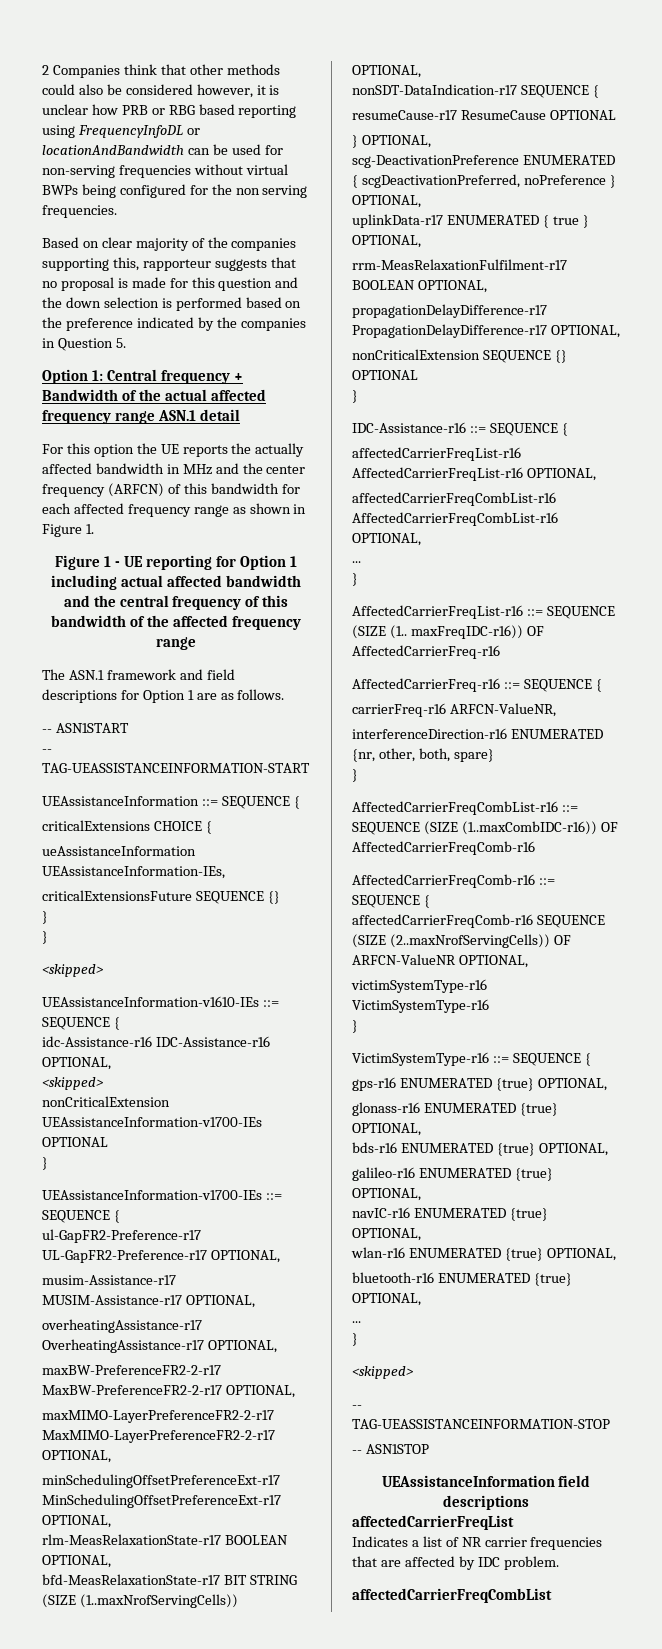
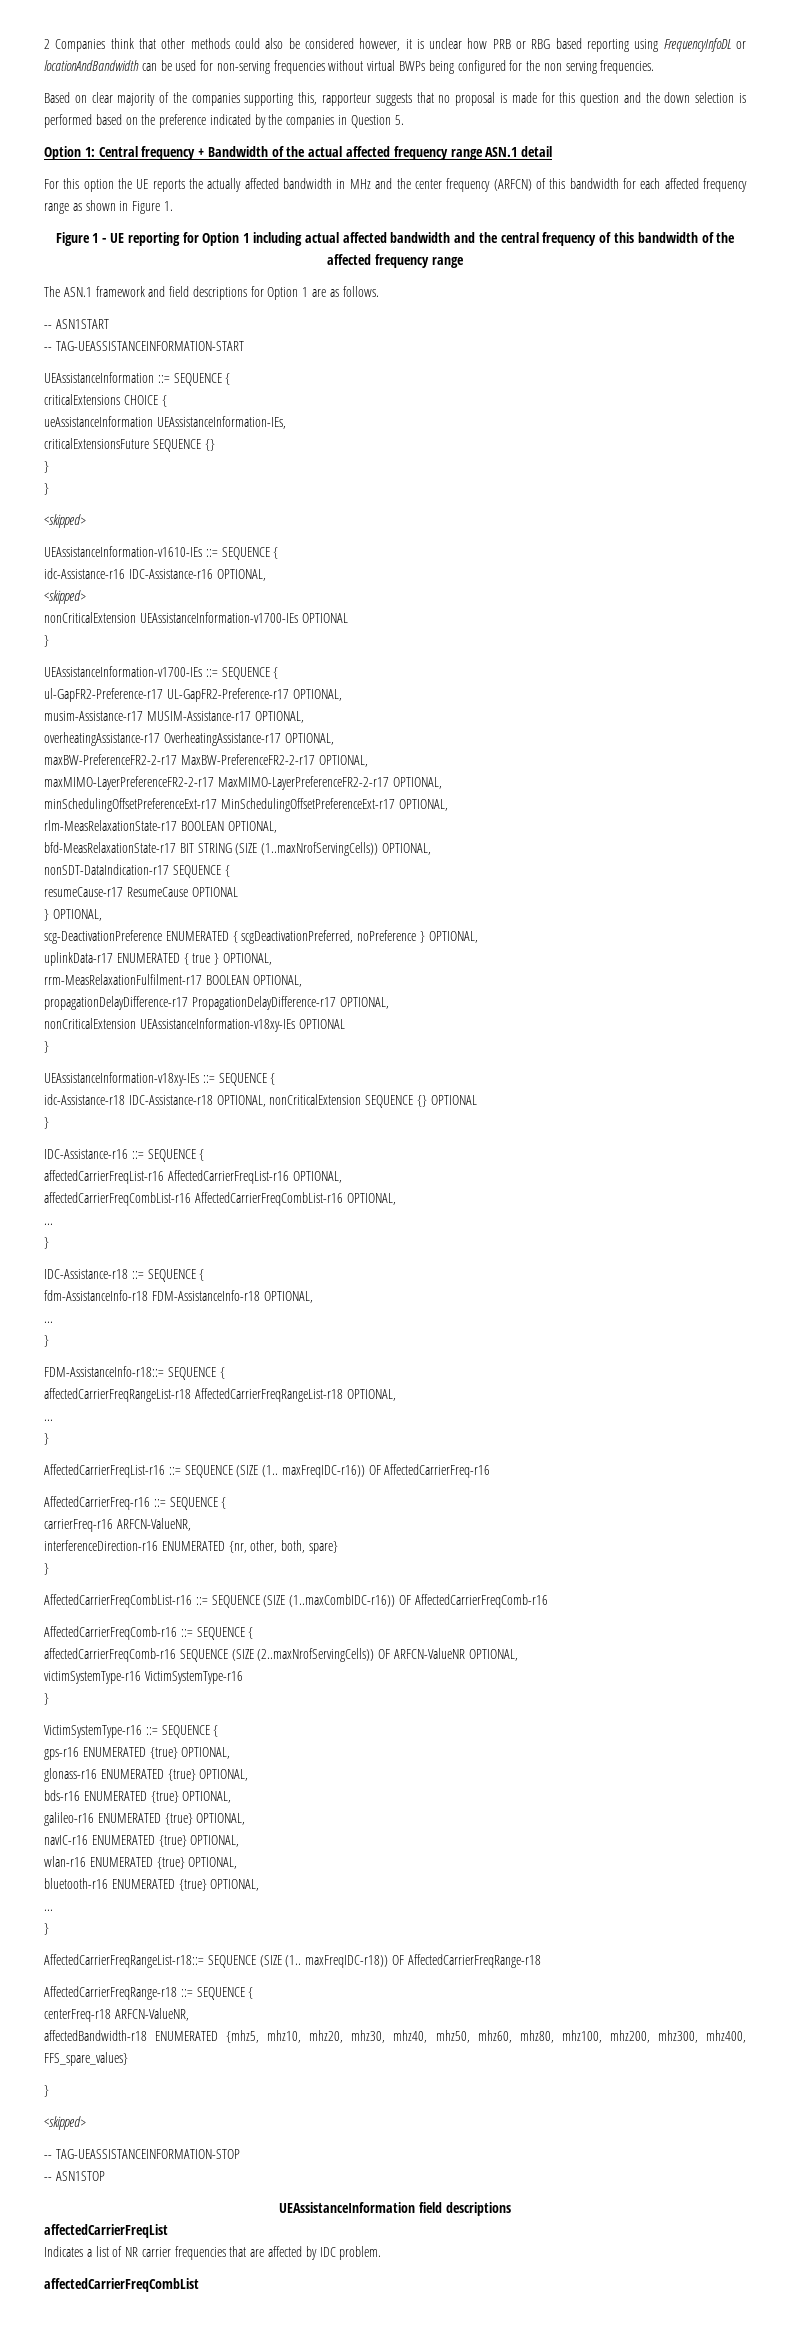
(480, 354) none -> [139,1018,345,1032] [44,1041,49,1053] [44,1072,276,1086] [44,1094,362,1107] UEAssistanceInformation-v18xy-IEs OPTIONAL // } // UEAssistanceInformation-v18xy-IEs ::= SEQUENCE { // idc-Assistance-r18 IDC-Assistance-r18 OPTIONAL, nonCriticalExtension
(358, 579) none -> [44,1269,205,1282] [44,1290,313,1303] [44,1321,53,1323] [44,1335,49,1347] [44,1366,225,1380] [44,1388,396,1402] [44,1419,53,1421] [44,1433,49,1445] // IDC-Assistance-r18 ::= SEQUENCE { // fdm-AssistanceInfo-r18 FDM-AssistanceInfo-r18 OPTIONAL, // ... // } // FDM-AssistanceInfo-r18::= SEQUENCE { // affectedCarrierFreqRangeList-r18 AffectedCarrierFreqRangeList-r18 OPTIONAL, // ... // }
(358, 1339) none -> [44,1954,541,1968] [44,1986,254,2000] [44,2008,189,2022] [44,2030,746,2043] [44,2052,128,2066] [44,2085,49,2097] // AffectedCarrierFreqRangeList-r18::= SEQUENCE (SIZE (1.. maxFreqIDC-r18)) OF AffectedCarrierFreqRange-r18 // AffectedCarrierFreqRange-r18 ::= SEQUENCE { // centerFreq-r18 ARFCN-ValueNR, // affectedBandwidth-r18 ENUMERATED {mhz5, mhz10, mhz20, mhz30, mhz40, mhz50, mhz60, mhz80, mhz100, mhz200, mhz300, mhz400, FFS_spare_values} // }

